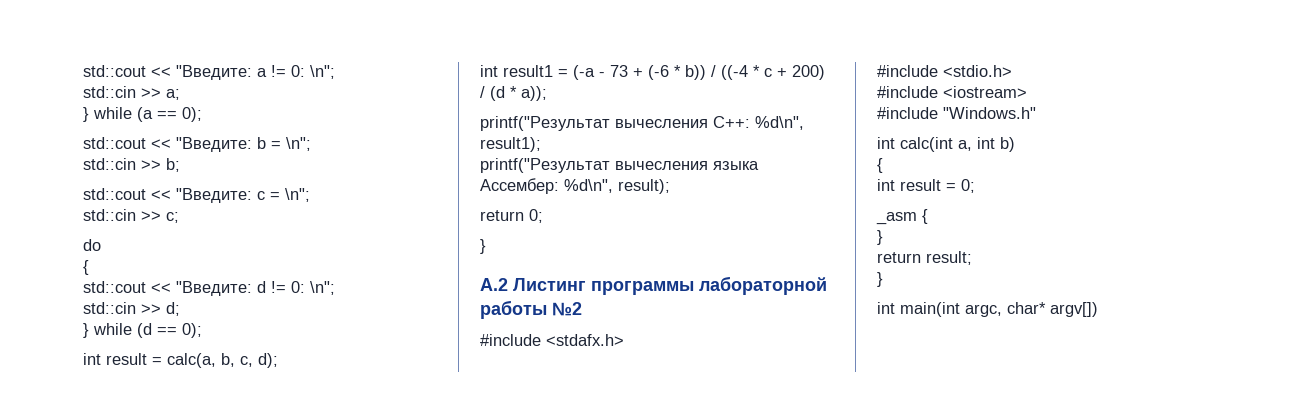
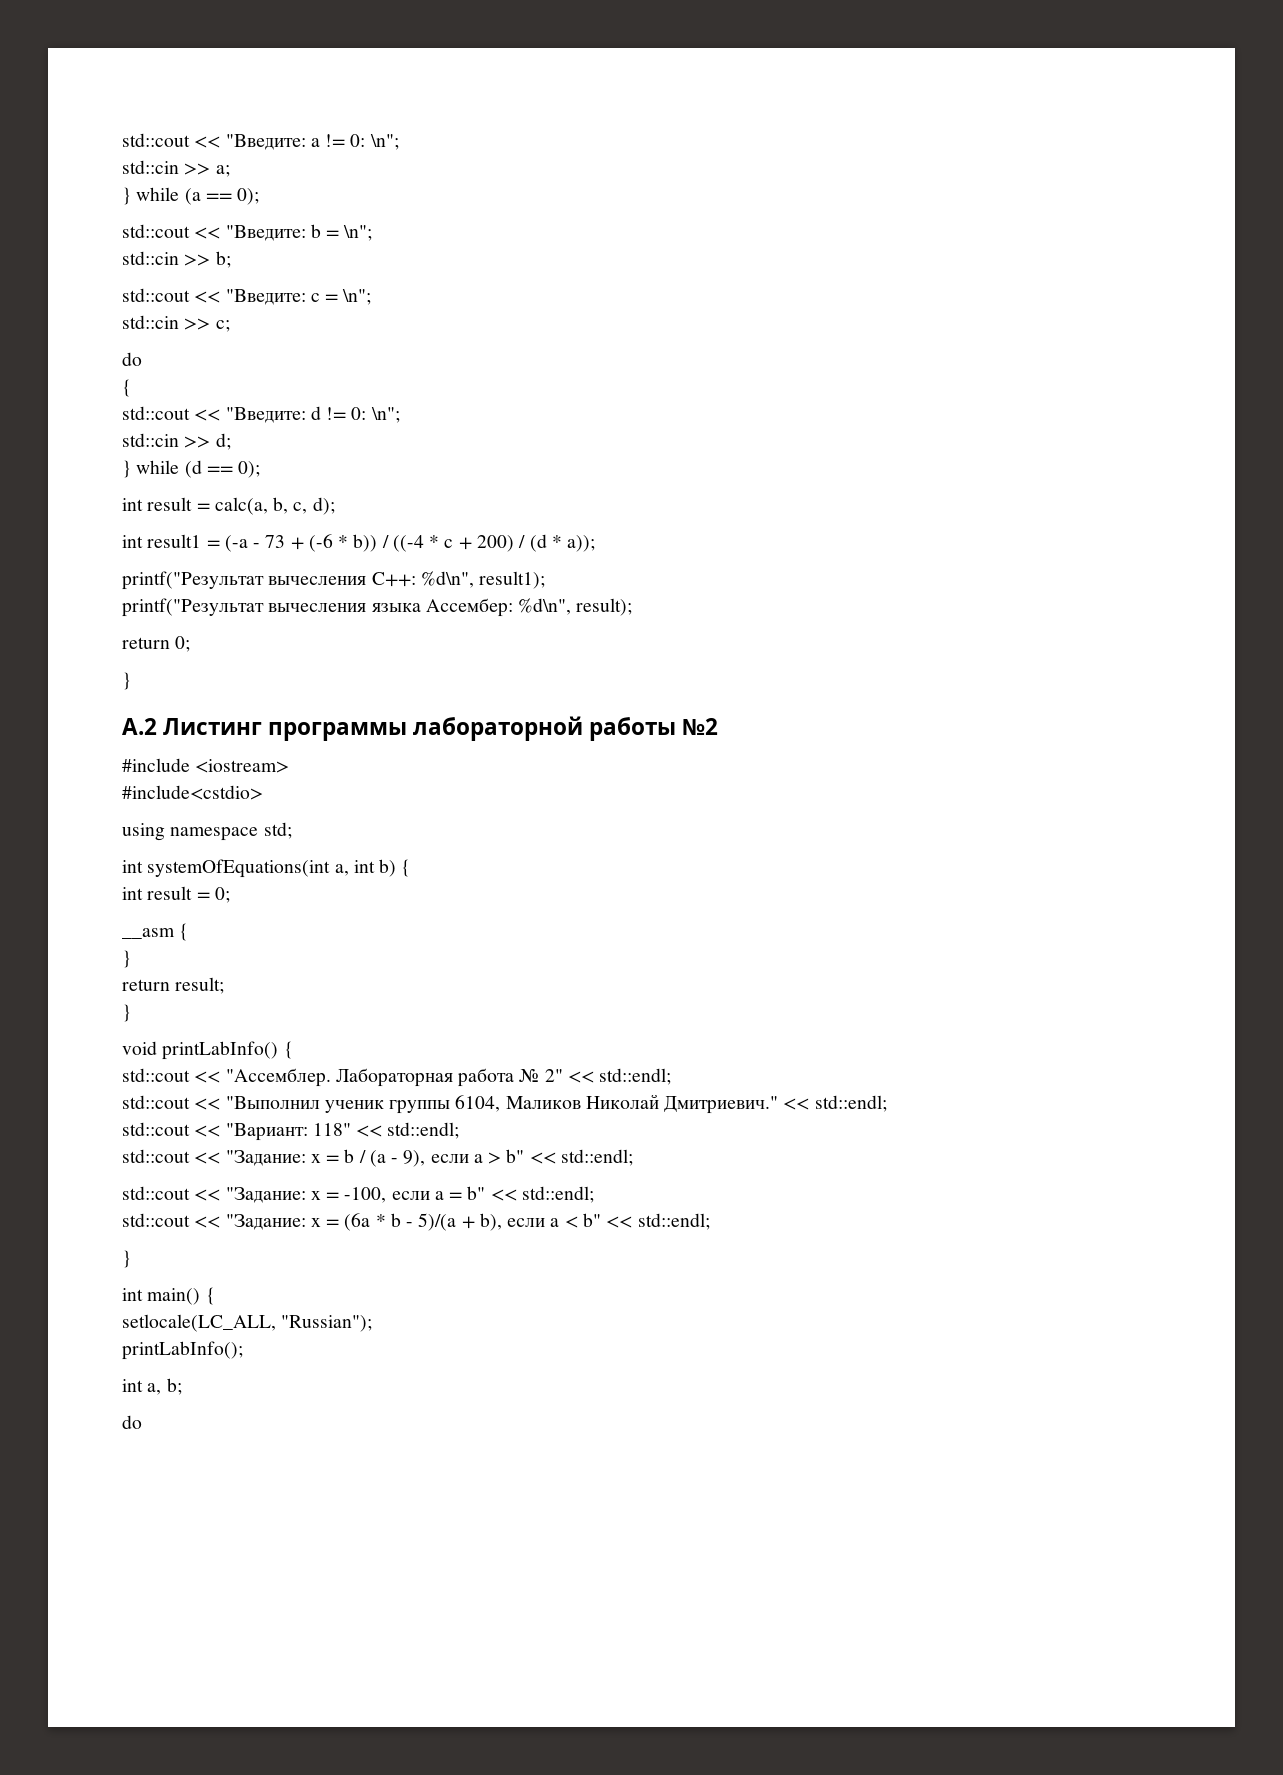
[546,334,624,346] [877,65,1012,77] [877,86,1027,98] [877,107,1036,119] [877,137,953,152] <stdafx.h> // #include <stdio.h> // #include <iostream> // #include "Windows.h" // int calc(int -> [195,759,290,773] [122,785,263,800] [122,822,292,841] [122,859,331,878] <iostream> // #include<cstdio> // using namespace std; // int systemOfEquations(int
(1015, 144) // -> (397, 868) none
[876,212,917,225] _asm -> [122,928,175,939] __asm
[877,302,1098,317] int main(int argc, char* argv[]) -> [122,1041,293,1060] [122,1068,672,1087] [122,1094,887,1114] [122,1122,460,1141] [122,1149,633,1167] [122,1186,594,1203] [122,1213,710,1231] [122,1250,131,1268] [122,1287,215,1305] [122,1314,373,1332] [122,1341,243,1360] [122,1378,182,1395] [122,1415,142,1429] void printLabInfo() { // std::cout << "Ассемблер. Лабораторная работа № 2" << std::endl; // std::cout << "Выполнил ученик группы 6104, Маликов Николай Дмитриевич." << std::endl; // std::cout << "Вариант: 118" << std::endl; // std::cout << "Задание: x = b / (a - 9), если a > b" << std::endl; // std::cout << "Задание: x = -100, если a = b" << std::endl; // std::cout << "Задание: x = (6a * b - 5)/(a + b), если a < b" << std::endl; // } // int main() { // setlocale(LC_ALL, "Russian"); // printLabInfo(); // int a, b; // do

